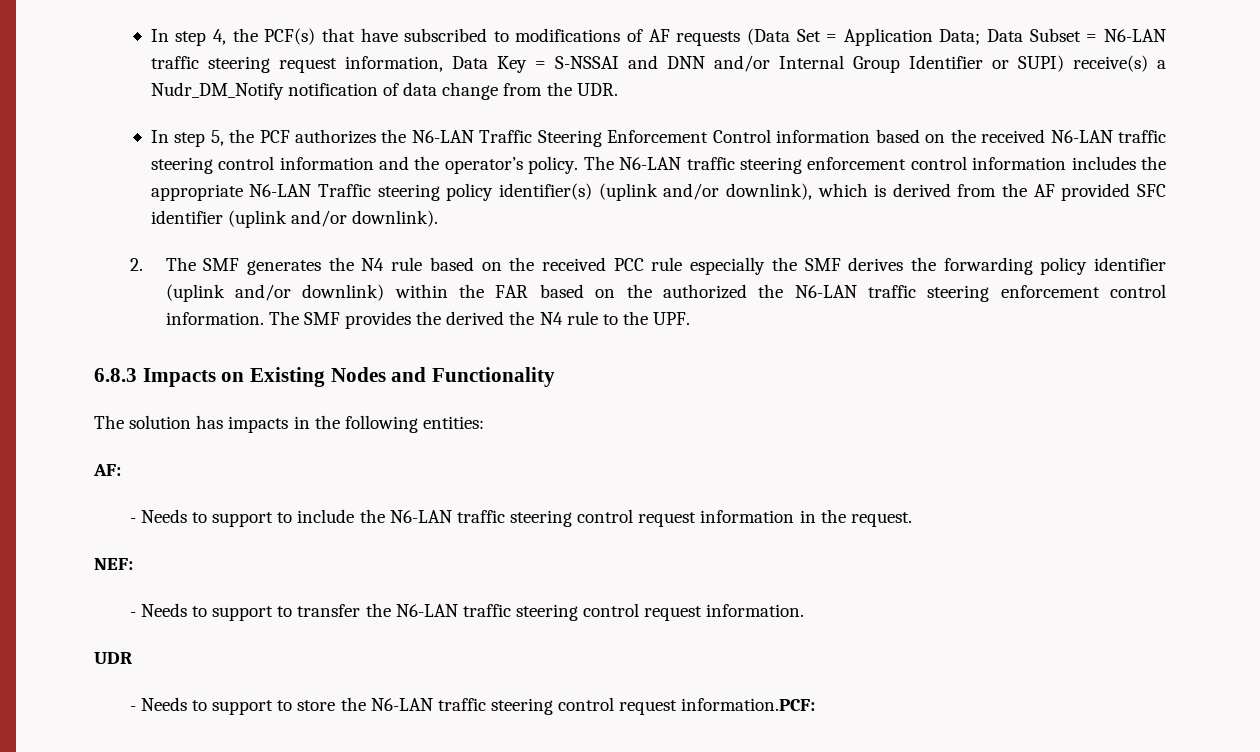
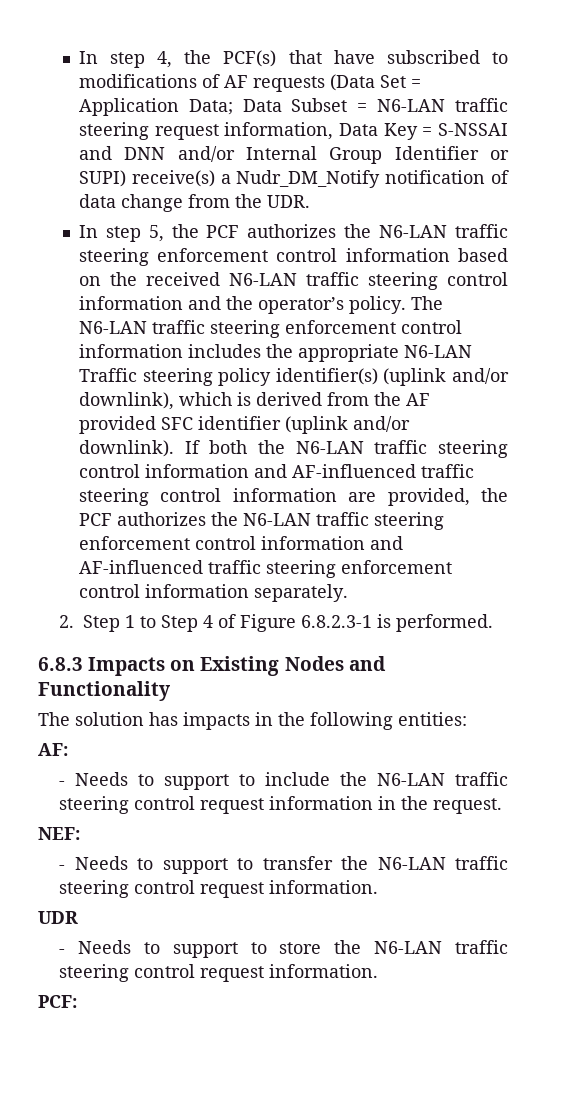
[479,129,771,147] Traffic Steering Enforcement Control -> [455,224,508,238] [78,248,338,266] traffic steering enforcement control
[129,257,1167,275] [165,284,1166,302] [165,311,691,329] // 2. The SMF generates the N4 rule based on the received PCC rule especially the SMF derives the forwarding policy identifier (uplink and/or downlink) within the FAR based on the authorized the N6-LAN traffic steering enforcement control information. The SMF provides the derived the N4 rule to the UPF. -> [184,440,508,458] [78,464,474,478] [78,488,509,506] [78,512,444,530] [78,536,403,550] [78,560,452,578] [78,584,348,602] [59,614,494,632] If both the N6-LAN traffic steering control information and AF-influenced traffic steering control information are provided, the PCF authorizes the N6-LAN traffic steering enforcement control information and AF-influenced traffic steering enforcement control information separately. // 2. Step 1 to Step 4 of Figure 6.8.2.3-1 is performed.
[681,698,816,711] information.PCF: -> [269,964,379,978] [38,995,77,1008] information. // PCF:

